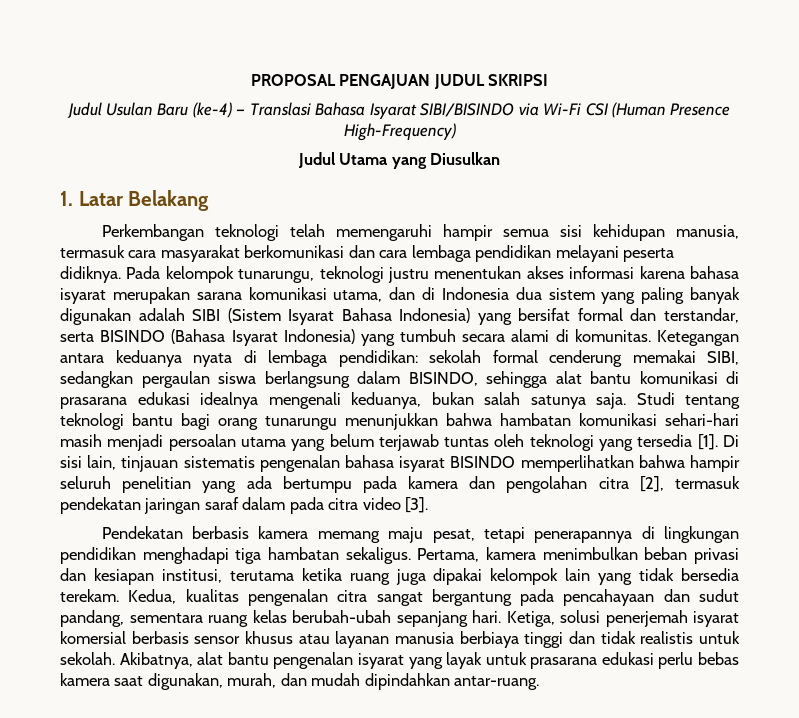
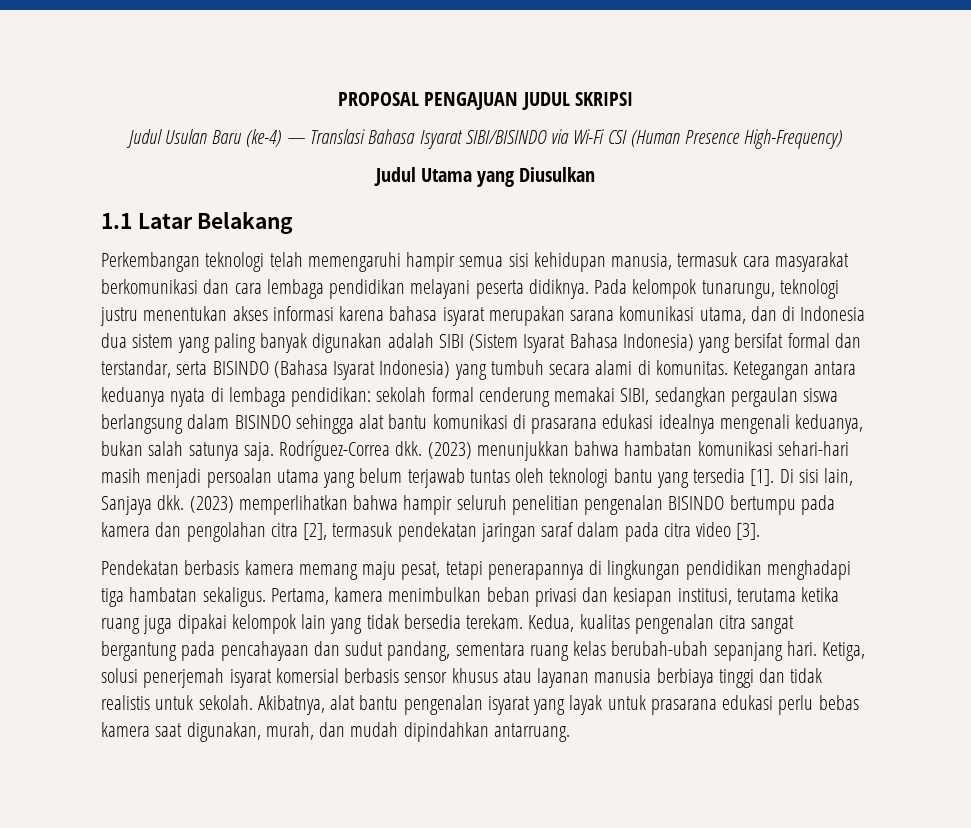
[60,191,73,206] 1. -> [101,213,132,229] 1.1
[408,372,478,386] BISINDO, -> [234,415,291,429] BISINDO
[636,392,740,409] [60,413,337,430] Studi tentang teknologi bantu bagi orang tunarungu -> [279,440,472,461] Rodríguez-Correa dkk. (2023)
(594, 442) none -> [613,468,653,483] bantu
[121,455,516,472] tinjauan sistematis pengenalan bahasa isyarat BISINDO -> [101,495,234,515] Sanjaya dkk. (2023)
[202,476,272,493] yang ada -> [584,495,725,515] pengenalan BISINDO
[454,676,540,690] antar-ruang. -> [493,723,570,742] antarruang.

